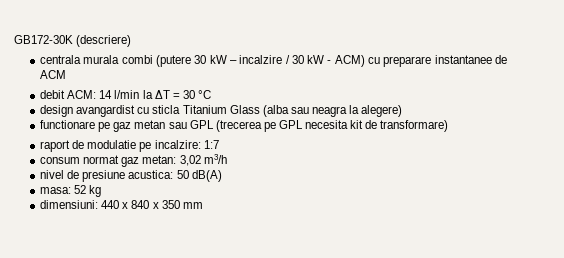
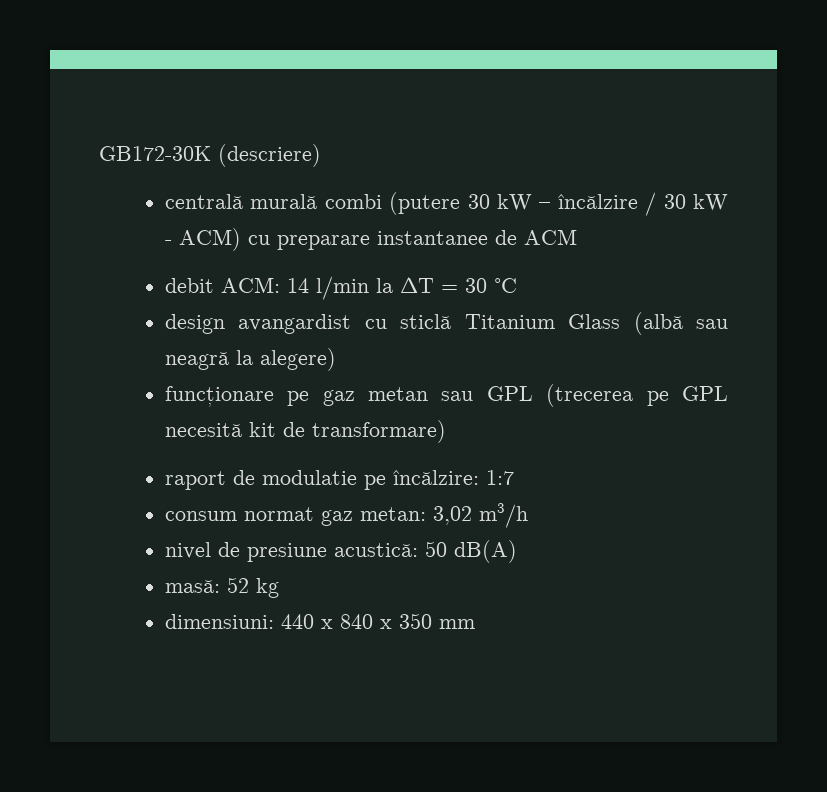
[40,55,120,64] centrala murala -> [164,194,318,209] centrală murală
[239,55,283,64] incalzire -> [557,194,638,209] încălzire
[152,105,181,114] sticla -> [400,314,452,329] sticlă
[262,105,347,117] (alba sau neagra -> [633,312,728,335] [164,352,229,370] (albă sau neagră
[40,120,96,129] functionare -> [164,386,274,407] funcționare
[305,120,349,129] necesita -> [164,423,242,437] necesită
[154,140,201,149] incalzire: -> [392,470,479,485] încălzire:
[128,170,174,179] acustica: -> [333,543,418,557] acustică:
[40,187,72,194] masa: -> [164,580,220,593] masă:

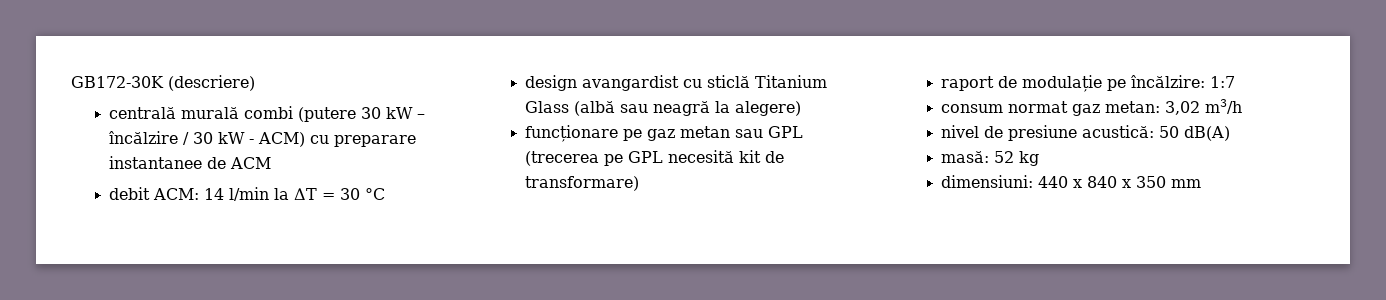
[261,470,357,485] modulatie -> [1022,75,1103,92] modulație

